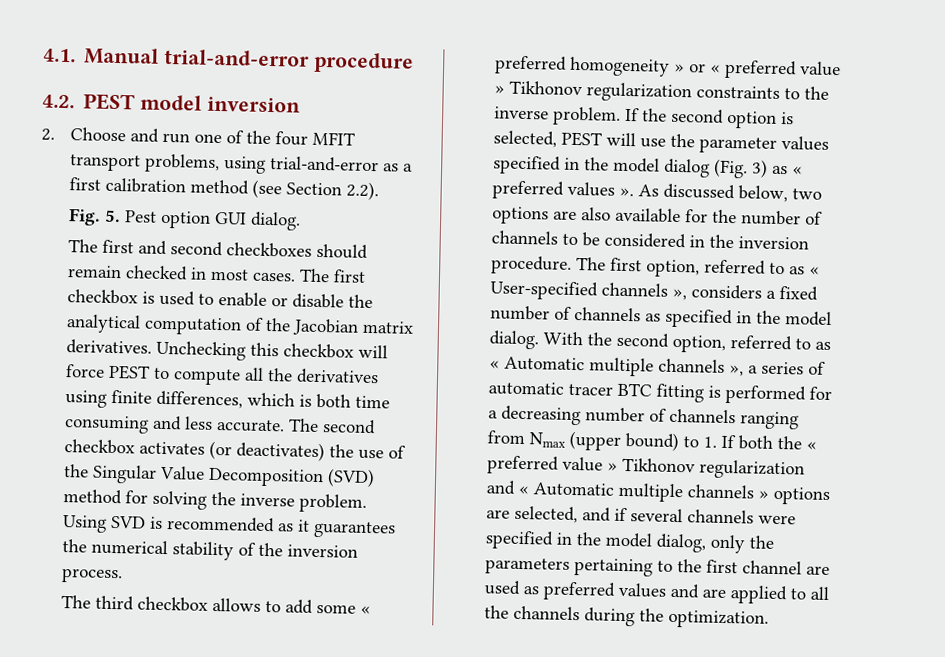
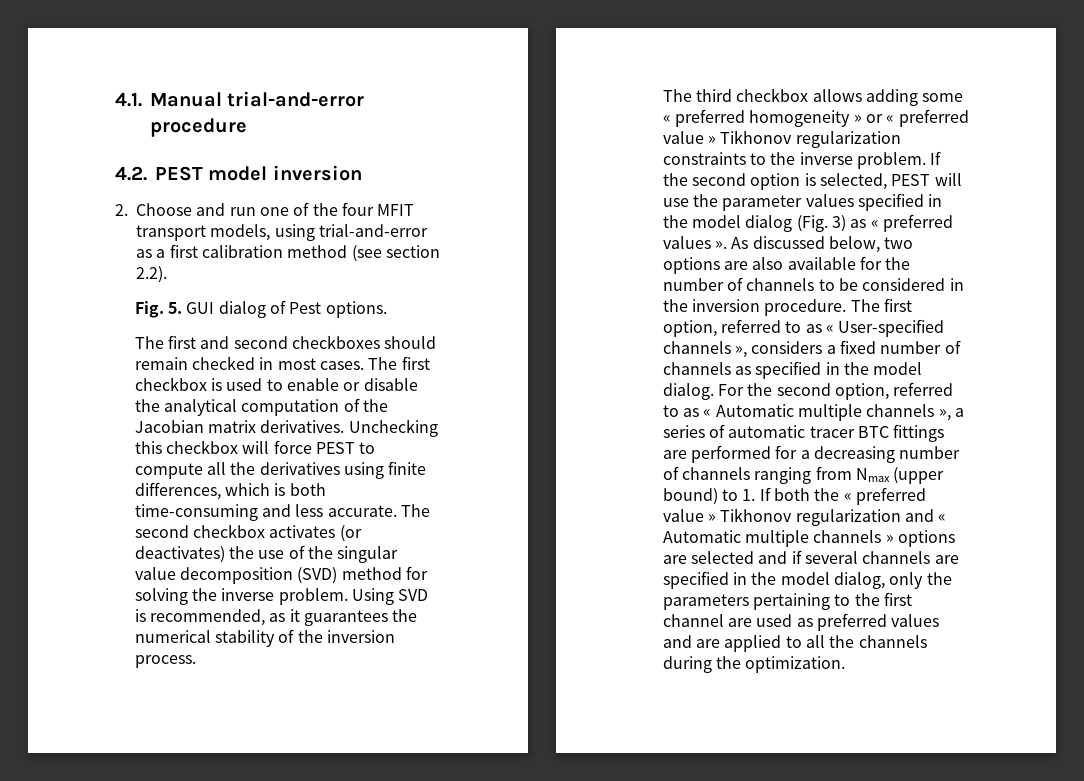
[144,153,220,174] problems, -> [210,224,271,241] models,
[285,182,342,196] Section -> [385,245,440,258] section
[124,210,301,231] Pest option GUI dialog. -> [186,300,387,318] GUI dialog of Pest options.
[354,395,390,409] [63,415,149,434] time consuming -> [134,504,258,521] time-consuming
[91,464,324,488] Singular Value Decomposition -> [337,546,399,563] [134,567,294,584] singular value decomposition
[166,516,275,533] recommended -> [150,609,266,626] recommended,
[264,599,313,614] to add -> [866,89,919,106] adding
[542,331,583,346] With -> [718,384,745,396] For
[655,383,721,403] fitting is -> [893,424,945,442] [662,450,687,459] fittings are
[513,505,578,524] selected, -> [691,551,755,564] selected
[757,514,796,525] were -> [934,555,959,564] are

